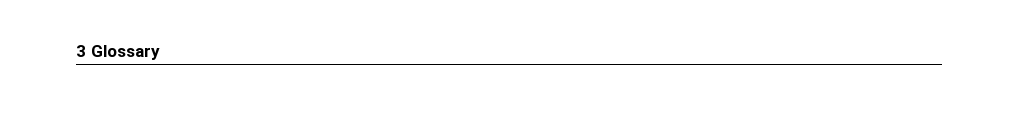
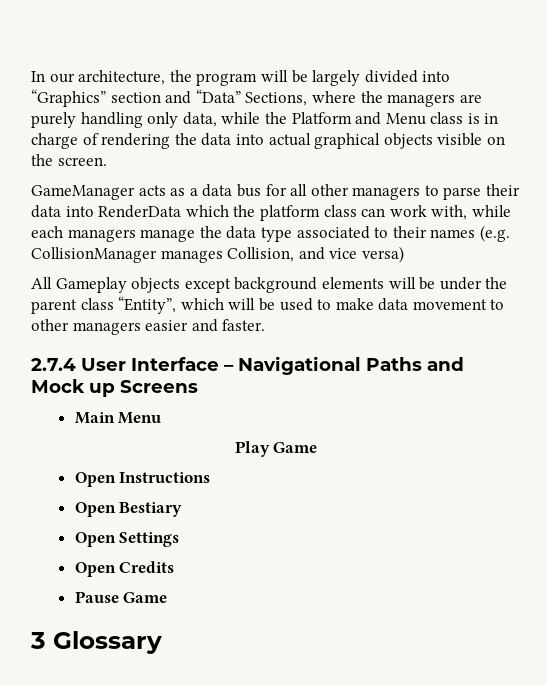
(76, 51) none -> [31,70,451,86] [31,89,482,107] [31,112,499,128] [31,133,505,149] [31,154,107,166] [31,184,521,200] [31,205,511,221] [31,225,510,242] [31,246,404,263] [31,277,508,293] [31,296,505,314] [31,319,266,335] [31,356,464,375] [31,379,198,397] [74,412,162,424] [234,441,318,457] [74,472,211,487] [74,502,183,517] [74,532,180,547] [74,561,175,577] [74,591,168,603] In our architecture, the program will be largely divided into “Graphics” section and “Data” Sections, where the managers are purely handling only data, while the Platform and Menu class is in charge of rendering the data into actual graphical objects visible on the screen. // GameManager acts as a data bus for all other managers to parse their data into RenderData which the platform class can work with, while each managers manage the data type associated to their names (e.g. CollisionManager manages Collision, and vice versa) // All Gameplay objects except background elements will be under the parent class “Entity”, which will be used to make data movement to other managers easier and faster. // 2.7.4 User Interface – Navigational Paths and Mock up Screens // Main Menu // Play Game // Open Instructions // Open Bestiary // Open Settings // Open Credits // Pause Game //

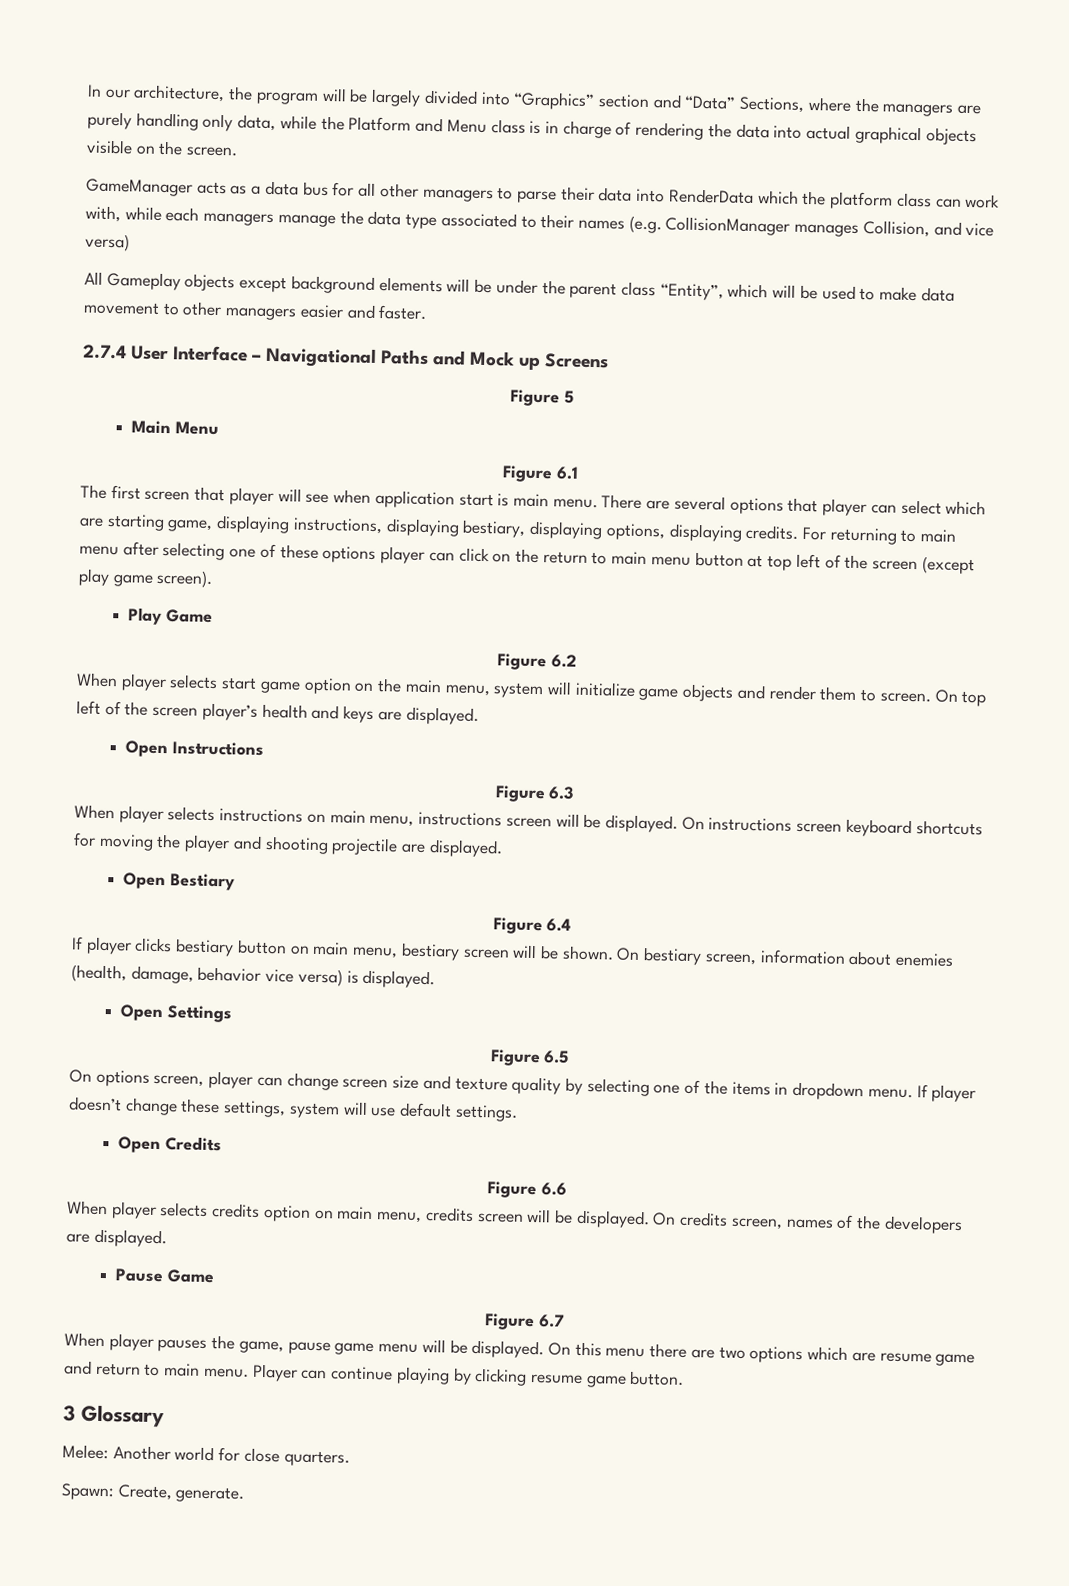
(198, 386) none -> [510,389,574,407] // Figure 5
[234,441,318,457] [74,472,211,487] [74,502,183,517] [74,532,180,547] [74,561,175,577] [74,591,168,603] [30,631,162,654] Play Game // Open Instructions // Open Bestiary // Open Settings // Open Credits // Pause Game // 3 Glossary -> [502,465,579,483] [80,484,987,517] [79,513,957,545] [79,541,975,575] [78,568,214,588] [128,607,213,626] [497,653,577,671] [76,672,987,707] [76,700,479,725] [125,740,264,758] [494,785,575,803] [74,804,983,838] [73,832,503,858] [123,872,235,891] [492,917,572,935] [71,936,955,967] [71,964,436,989] [120,1004,232,1023] [489,1049,570,1067] [69,1069,977,1103] [68,1096,518,1122] [118,1136,222,1154] [487,1181,567,1199] [67,1200,963,1235] [66,1228,167,1248] [115,1268,215,1284] [484,1313,565,1331] [64,1332,976,1367] [64,1360,685,1388] [63,1404,165,1428] [62,1444,350,1467] [61,1483,245,1503] Figure 6.1 // The first screen that player will see when application start is main menu. There are several options that player can select which are starting game, displaying instructions, displaying bestiary, displaying options, displaying credits. For returning to main menu after selecting one of these options player can click on the return to main menu button at top left of the screen (except play game screen). // Play Game // Figure 6.2 // When player selects start game option on the main menu, system will initialize game objects and render them to screen. On top left of the screen player’s health and keys are displayed. // Open Instructions // Figure 6.3 // When player selects instructions on main menu, instructions screen will be displayed. On instructions screen keyboard shortcuts for moving the player and shooting projectile are displayed. // Open Bestiary // Figure 6.4 // If player clicks bestiary button on main menu, bestiary screen will be shown. On bestiary screen, information about enemies (health, damage, behavior vice versa) is displayed. // Open Settings // Figure 6.5 // On options screen, player can change screen size and texture quality by selecting one of the items in dropdown menu. If player doesn’t change these settings, system will use default settings. // Open Credits // Figure 6.6 // When player selects credits option on main menu, credits screen will be displayed. On credits screen, names of the developers are displayed. // Pause Game // Figure 6.7 // When player pauses the game, pause game menu will be displayed. On this menu there are two options which are resume game and return to main menu. Player can continue playing by clicking resume game button. // 3 Glossary // Melee: Another world for close quarters. // Spawn: Create, generate.

